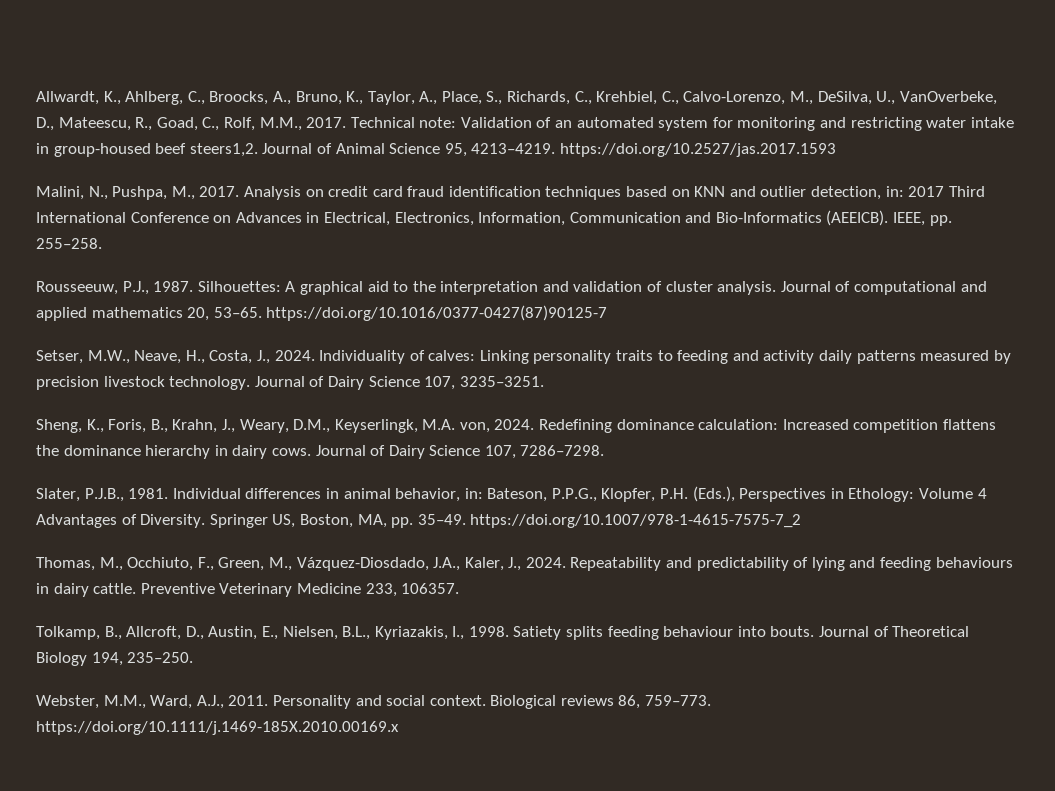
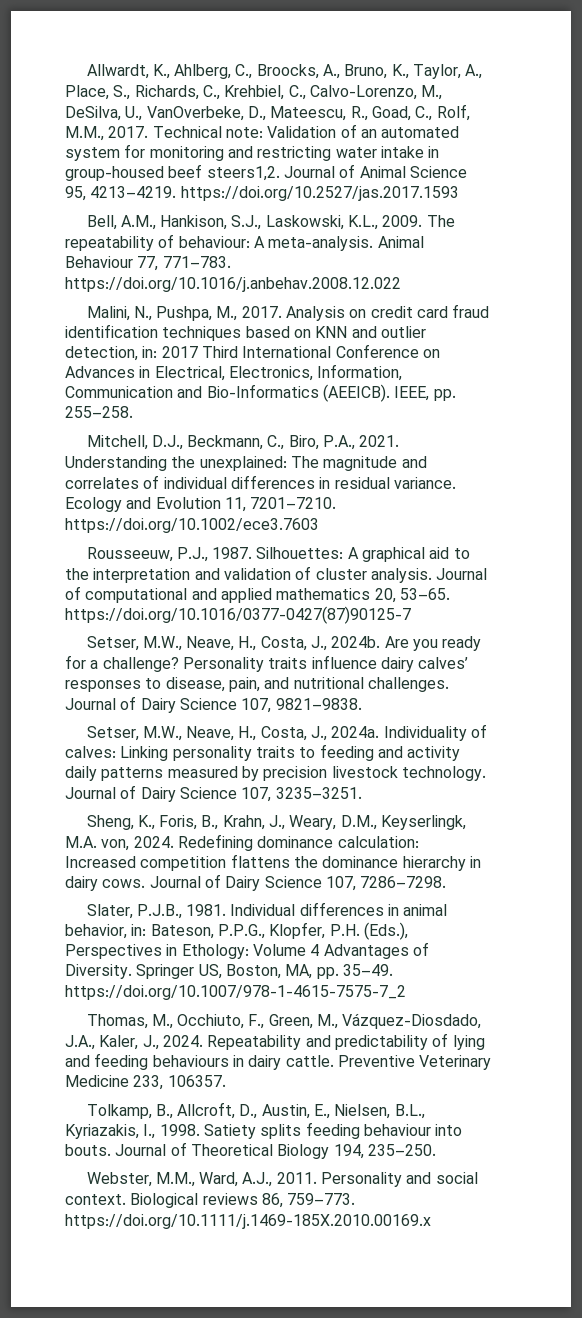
(836, 150) none -> [86,215,455,230] [65,234,424,251] [65,256,231,271] [65,277,401,292] // Bell, A.M., Hankison, S.J., Laskowski, K.L., 2009. The repeatability of behaviour: A meta-analysis. Animal Behaviour 77, 771–783. https://doi.org/10.1016/j.anbehav.2008.12.022
(102, 243) none -> [86,435,400,450] [65,456,427,471] [65,475,456,489] [65,497,337,512] [65,518,319,533] // Mitchell, D.J., Beckmann, C., Biro, P.A., 2021. Understanding the unexplained: The magnitude and correlates of individual differences in residual variance. Ecology and Evolution 11, 7201–7210. https://doi.org/10.1002/ece3.7603
[274,350,315,361] 2024. -> [331,636,482,651] [65,655,469,672] [65,677,449,692] [65,696,362,713] [86,726,380,741] 2024b. Are you ready for a challenge? Personality traits influence dairy calves’ responses to disease, pain, and nutritional challenges. Journal of Dairy Science 107, 9821–9838. // Setser, M.W., Neave, H., Costa, J., 2024a.

